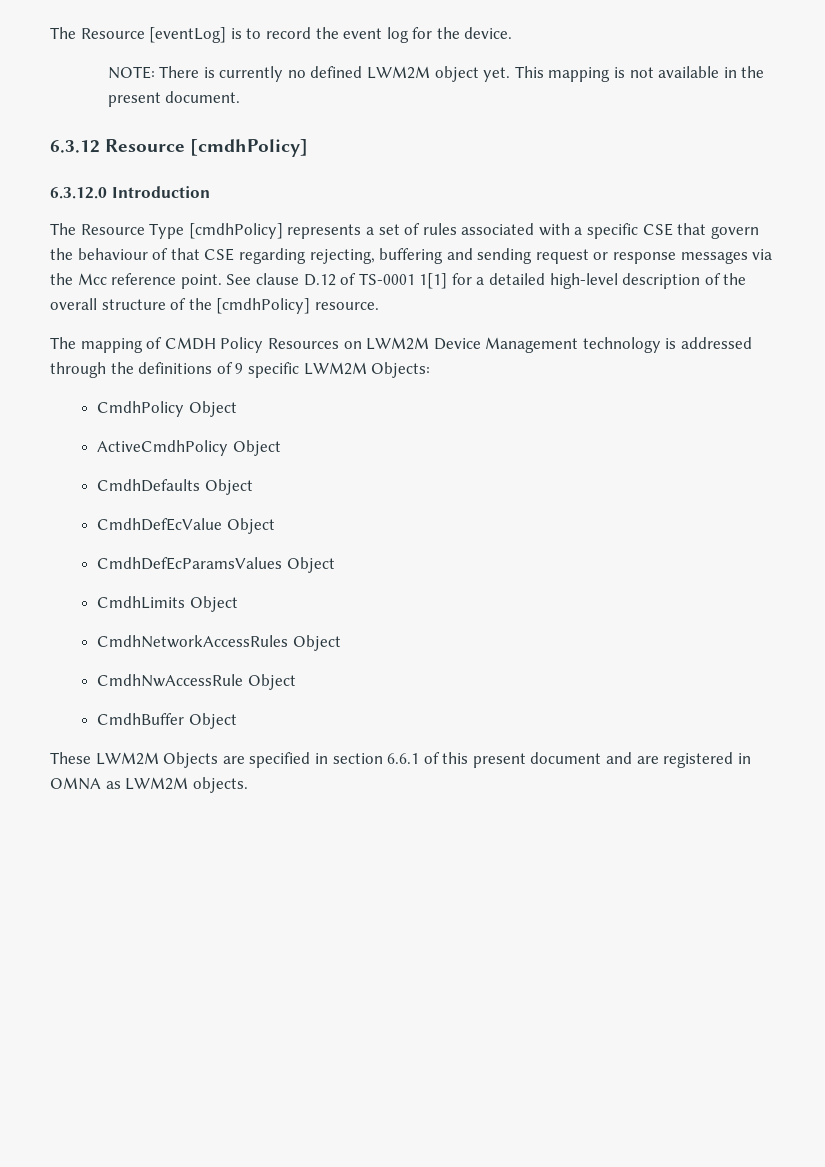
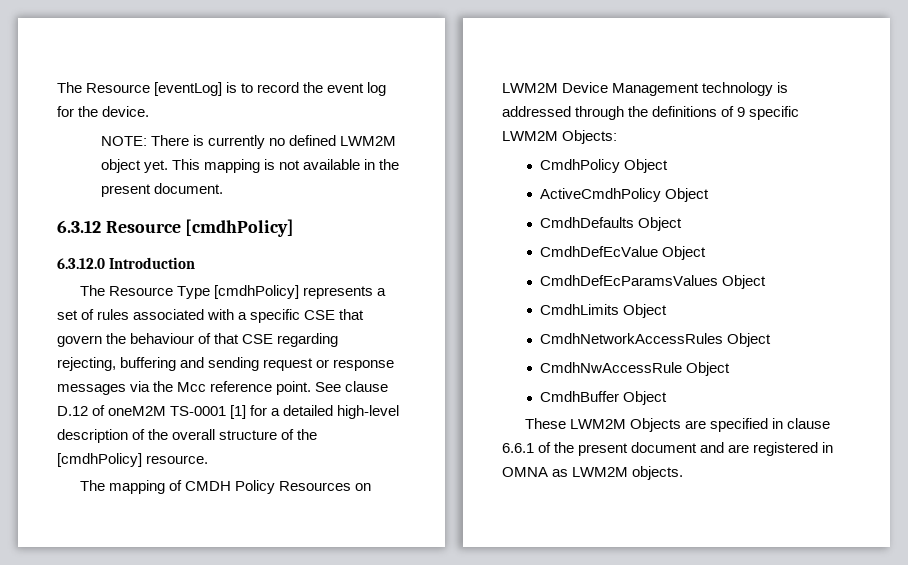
[358,273,448,289] TS-0001 1[1] -> [108,405,247,419] oneM2M TS-0001 [1]
[332,753,383,764] section -> [787,418,831,429] clause
[442,752,469,764] this -> [554,442,575,453] the

